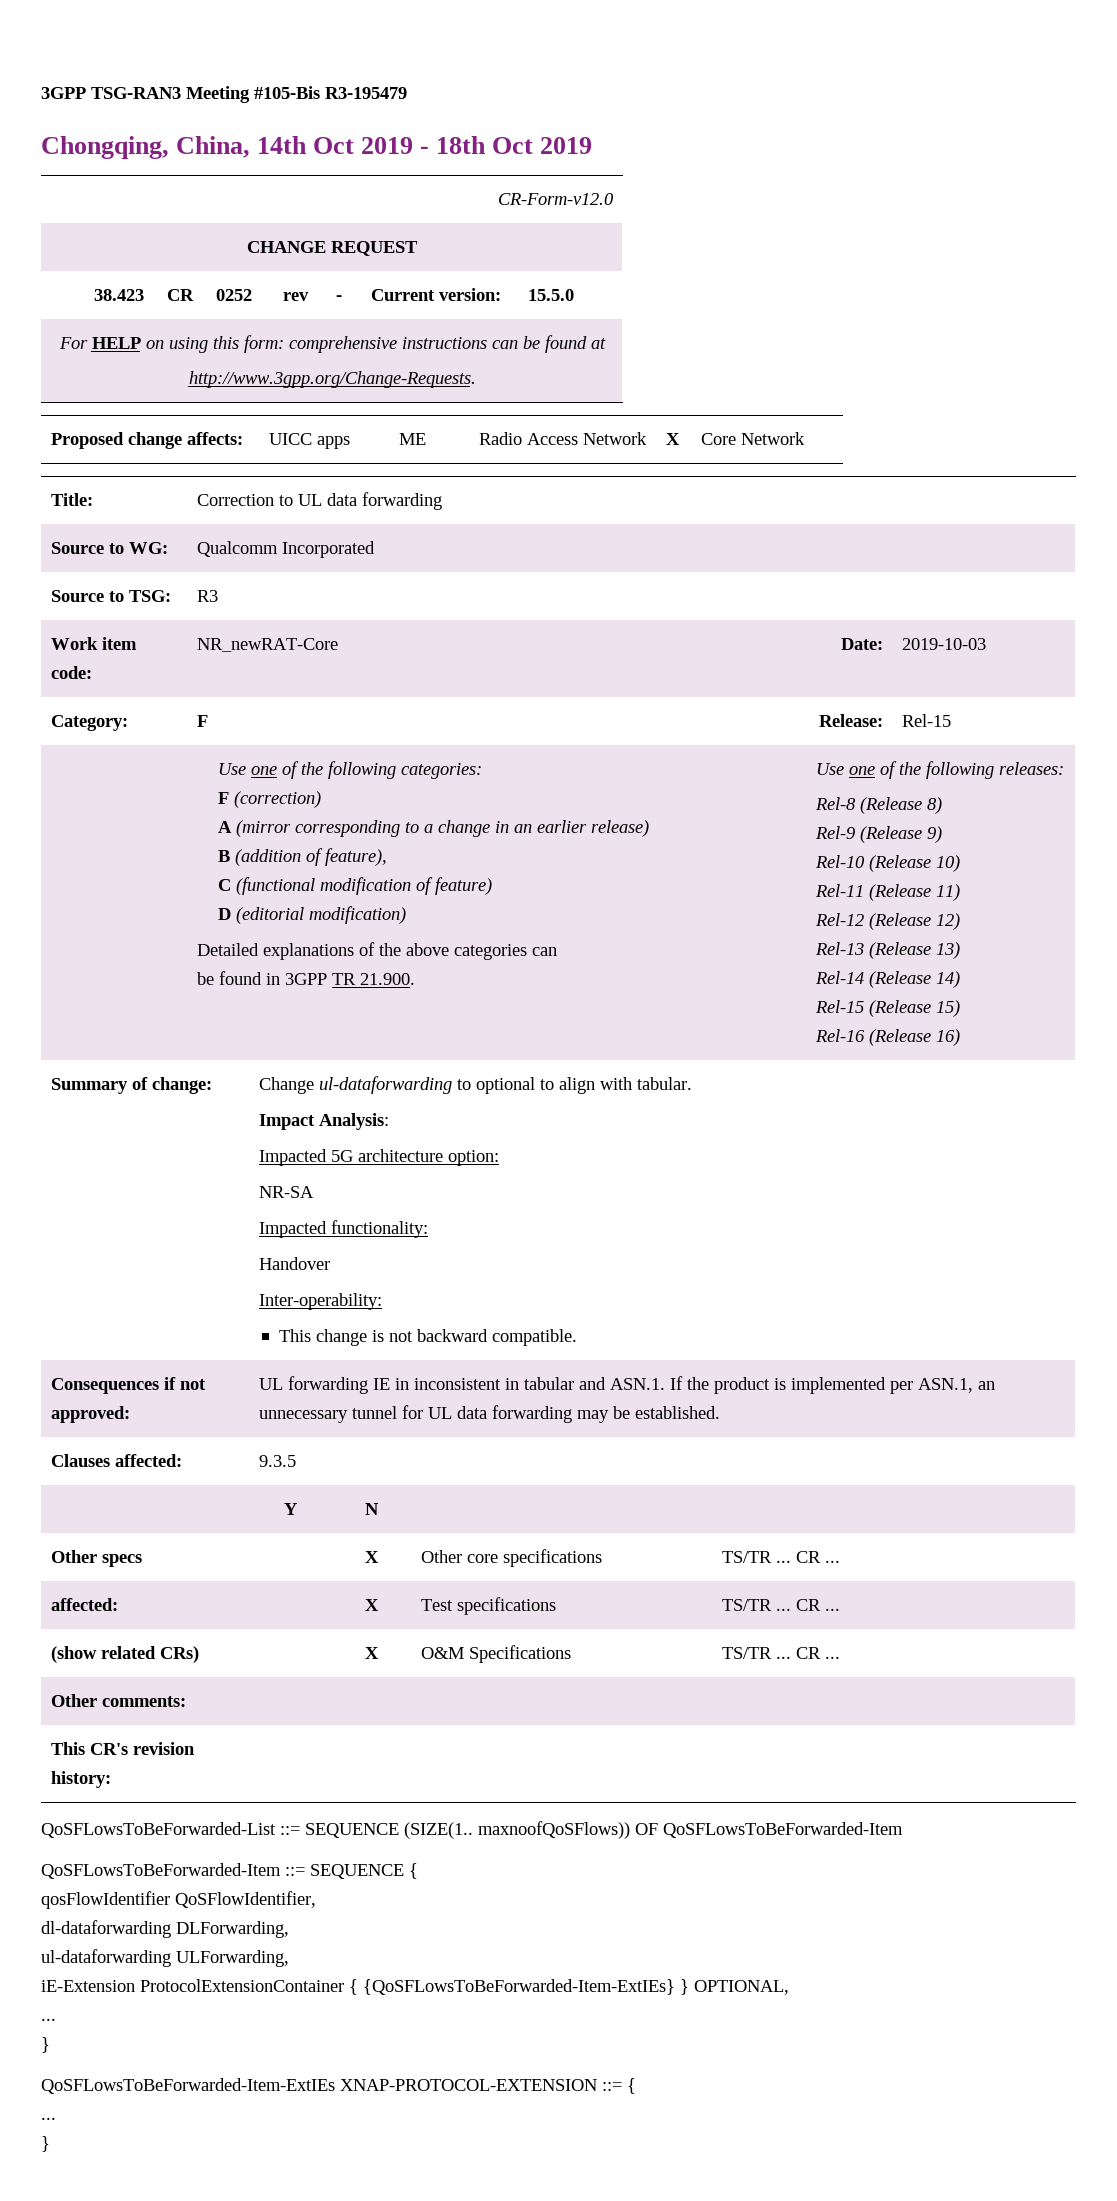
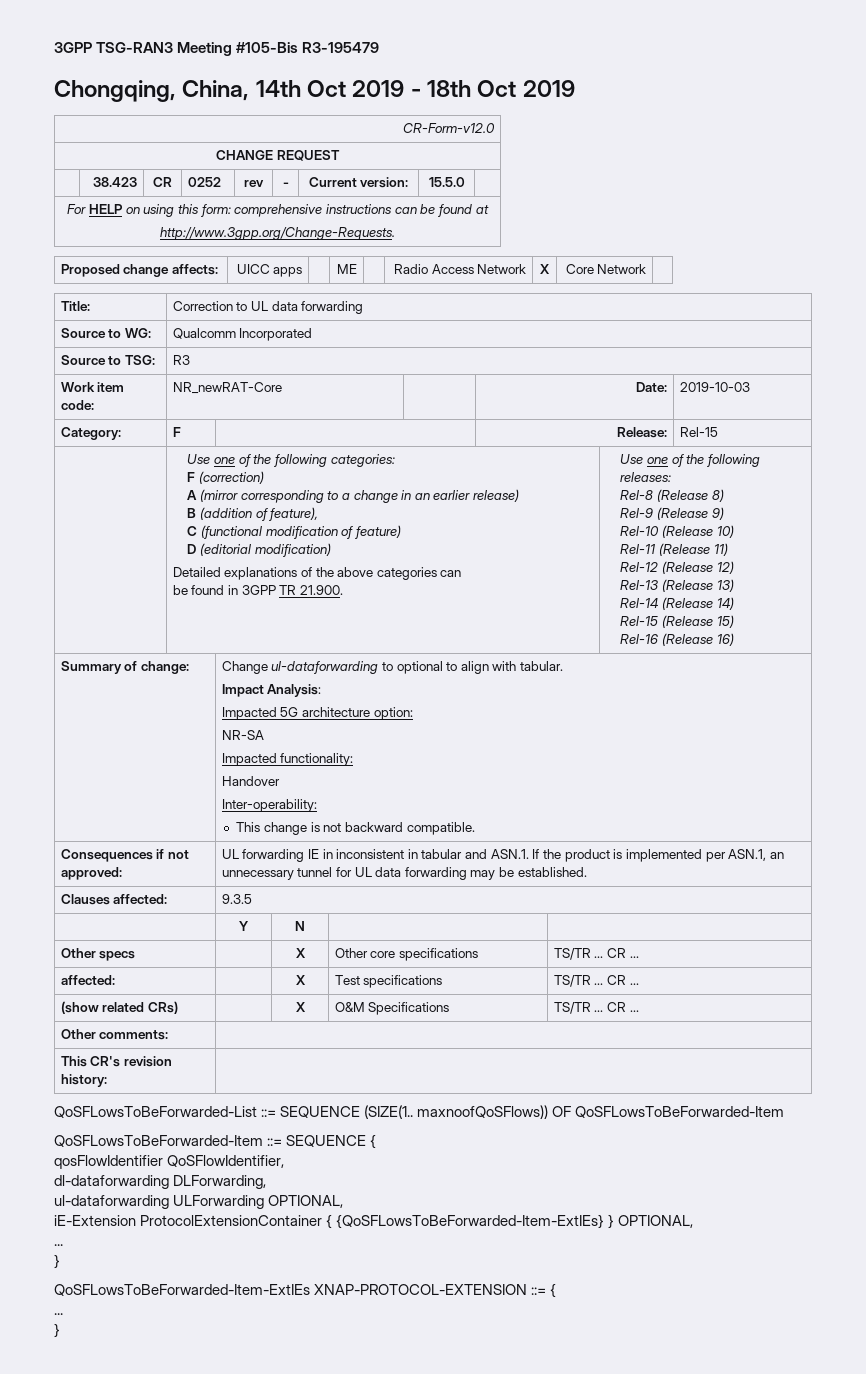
[176,1950,289,1967] ULForwarding, -> [173,1195,344,1209] ULForwarding OPTIONAL,

